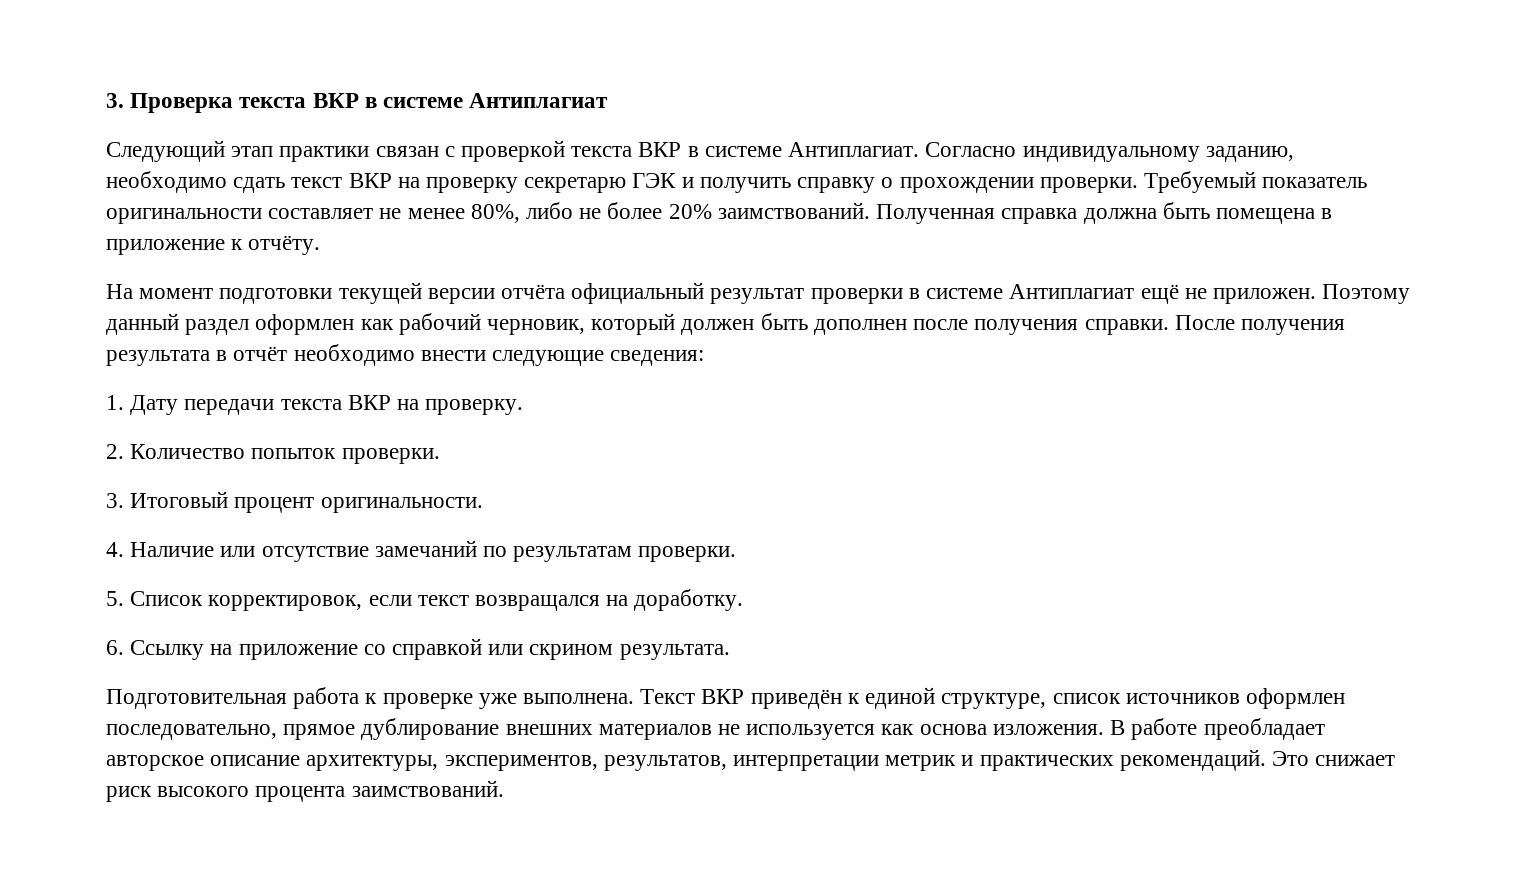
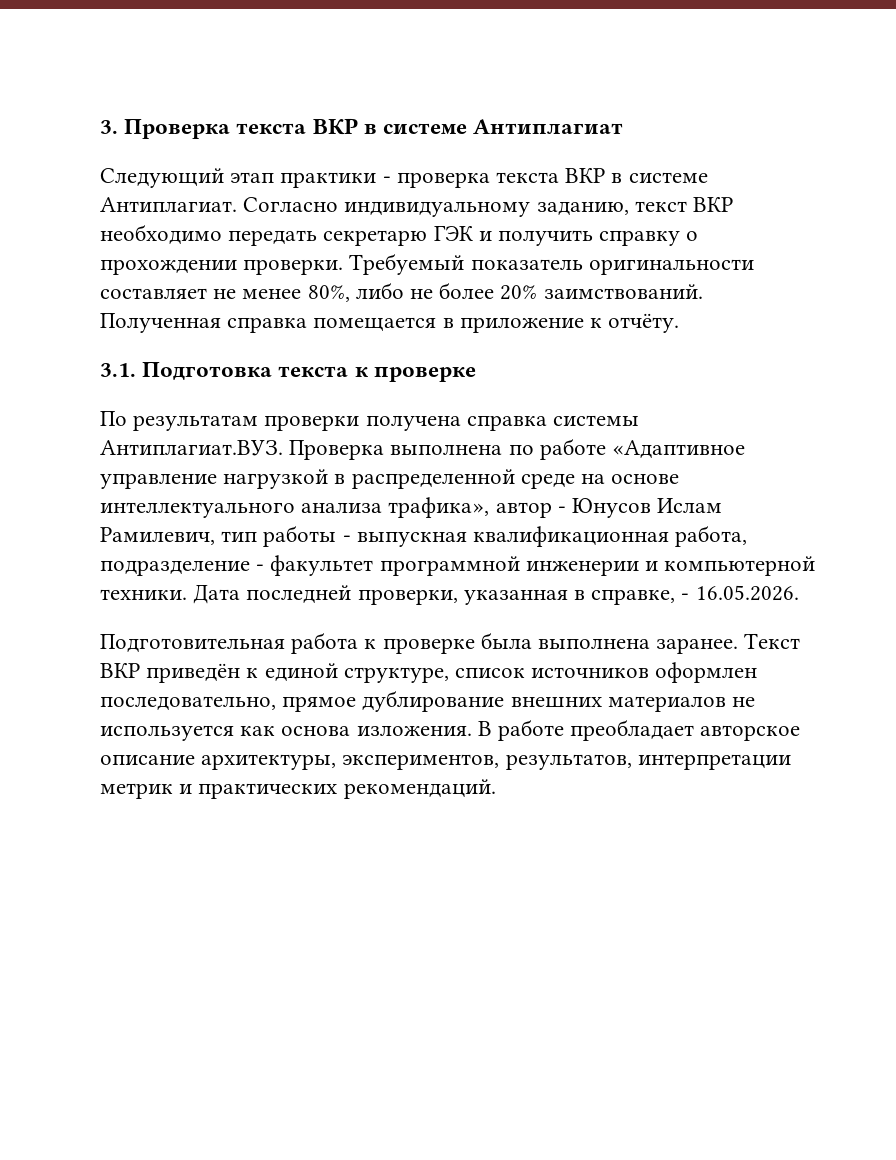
[375,140,566,162] связан с проверкой -> [382,172,490,188] - проверка
[106,171,519,193] необходимо сдать текст ВКР на проверку -> [634,197,734,212] [100,224,318,246] текст ВКР необходимо передать
[1083,202,1315,224] должна быть помещена -> [313,317,437,332] помещается
[106,282,1411,304] [106,313,1345,335] [106,344,705,366] [106,395,524,415] [106,444,440,464] [106,491,483,513] [106,540,737,562] [106,589,744,611] [106,638,730,660] На момент подготовки текущей версии отчёта официальный результат проверки в системе Антиплагиат ещё не приложен. Поэтому данный раздел оформлен как рабочий черновик, который должен быть дополнен после получения справки. После получения результата в отчёт необходимо внести следующие сведения: // 1. Дату передачи текста ВКР на проверку. // 2. Количество попыток проверки. // 3. Итоговый процент оригинальности. // 4. Наличие или отсутствие замечаний по результатам проверки. // 5. Список корректировок, если текст возвращался на доработку. // 6. Ссылку на приложение со справкой или скрином результата. -> [100,362,476,382] [100,411,640,431] [100,438,746,460] [100,469,680,489] [100,497,723,518] [100,525,748,547] [100,555,816,576] [100,584,799,605] 3.1. Подготовка текста к проверке // По результатам проверки получена справка системы Антиплагиат.ВУЗ. Проверка выполнена по работе «Адаптивное управление нагрузкой в распределенной среде на основе интеллектуального анализа трафика», автор - Юнусов Ислам Рамилевич, тип работы - выпускная квалификационная работа, подразделение - факультет программной инженерии и компьютерной техники. Дата последней проверки, указанная в справке, - 16.05.2026.
[478,693,635,709] уже выполнена. -> [480,632,739,654] была выполнена заранее.
[1272,751,1396,766] [106,780,504,802] Это снижает риск высокого процента заимствований. -> (496, 789) none

